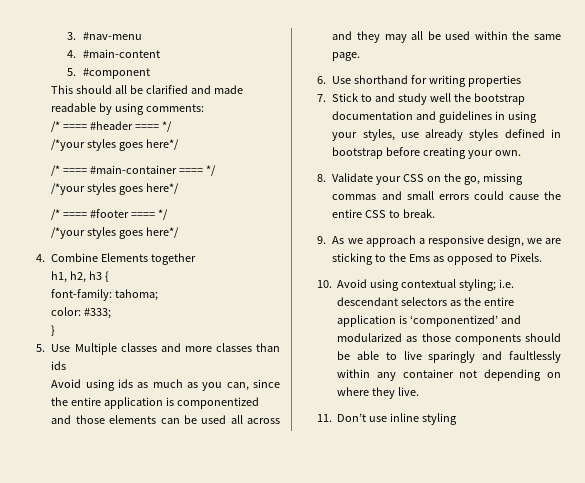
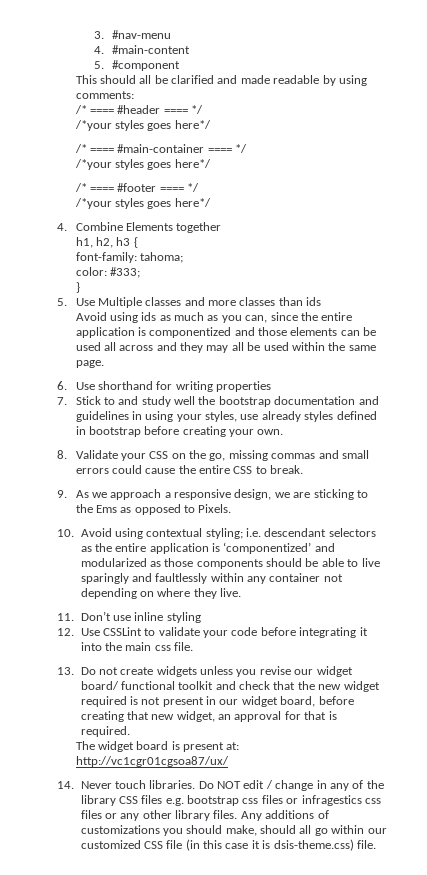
(458, 419) none -> [57,627,368,638] [80,642,194,651] [57,666,353,677] [80,681,380,692] [80,696,354,707] [80,711,337,722] [80,726,130,737] [75,741,240,752] [75,756,229,767] [57,780,384,791] [80,795,381,806] [80,810,329,821] [80,825,387,836] [80,839,376,851] // 12. Use CSSLint to validate your code before integrating it into the main css file. // 13. Do not create widgets unless you revise our widget board/ functional toolkit and check that the new widget required is not present in our widget board, before creating that new widget, an approval for that is required. // The widget board is present at: http://vc1cgr01cgsoa87/ux/ // 14. Never touch libraries. Do NOT edit / change in any of the library CSS files e.g. bootstrap css files or infragestics css files or any other library files. Any additions of customizations you should make, should all go within our customized CSS file (in this case it is dsis-theme.css) file.

